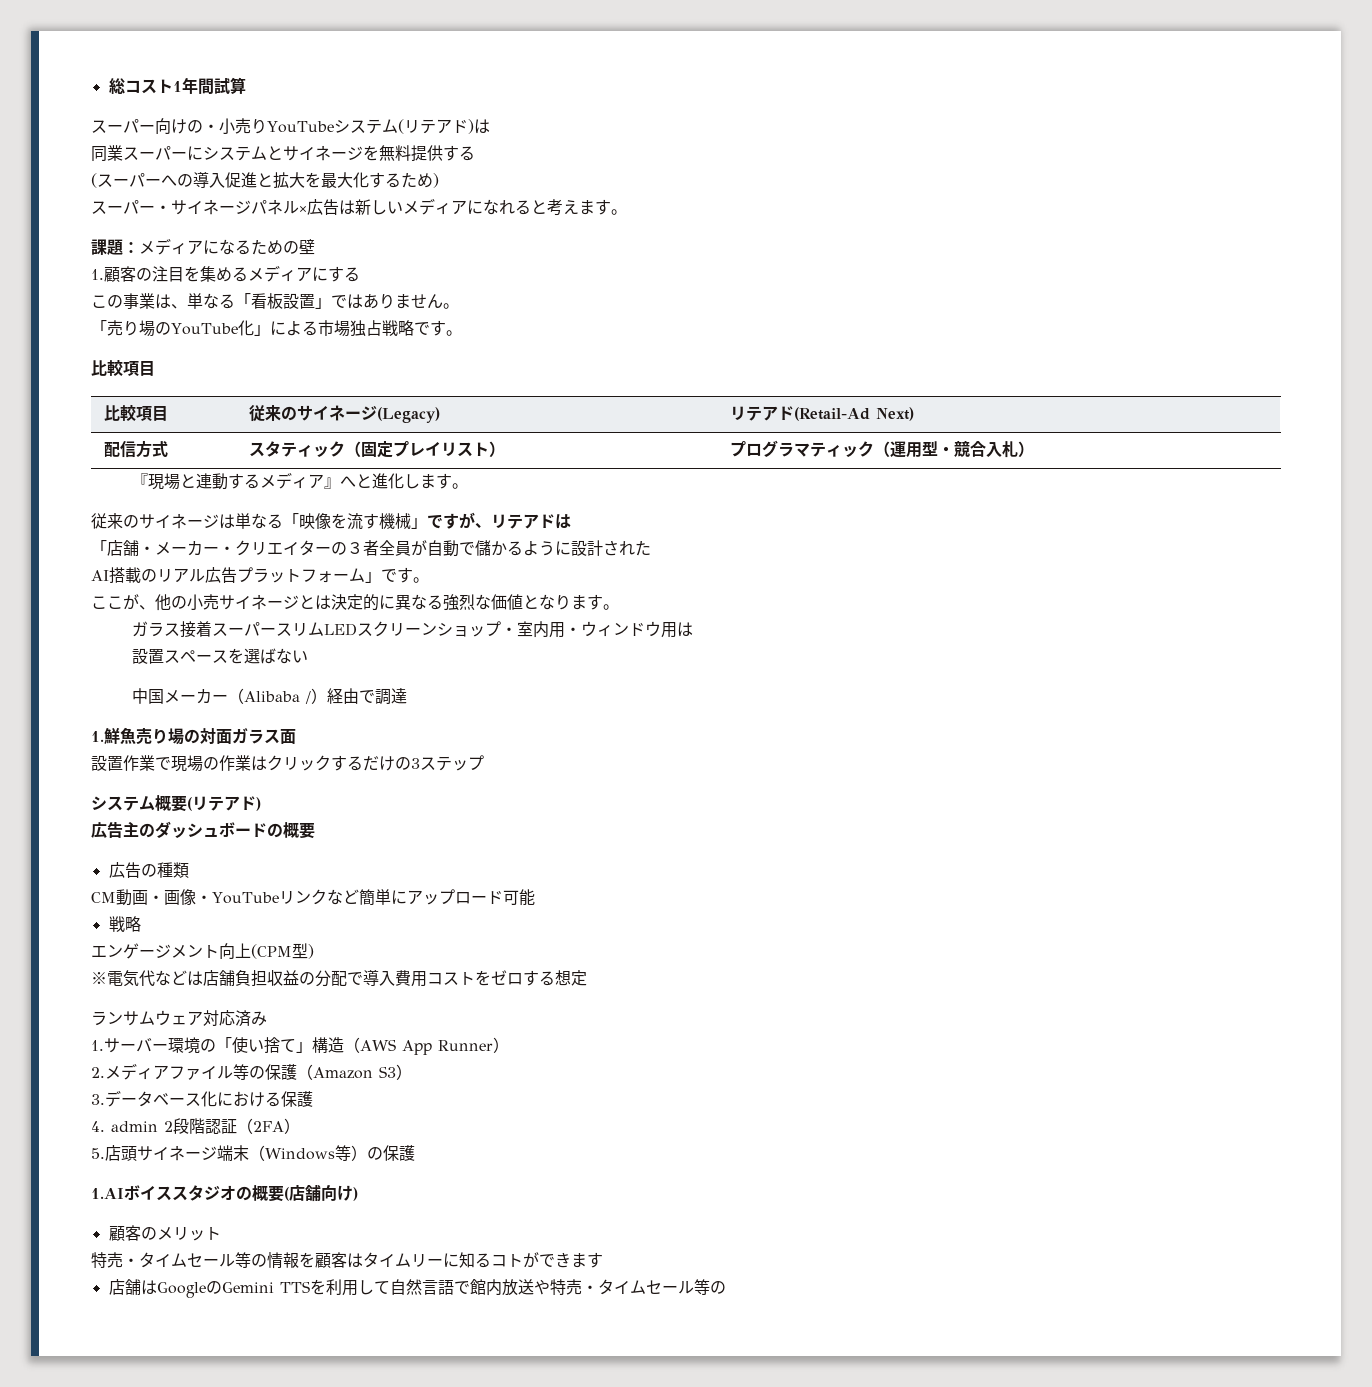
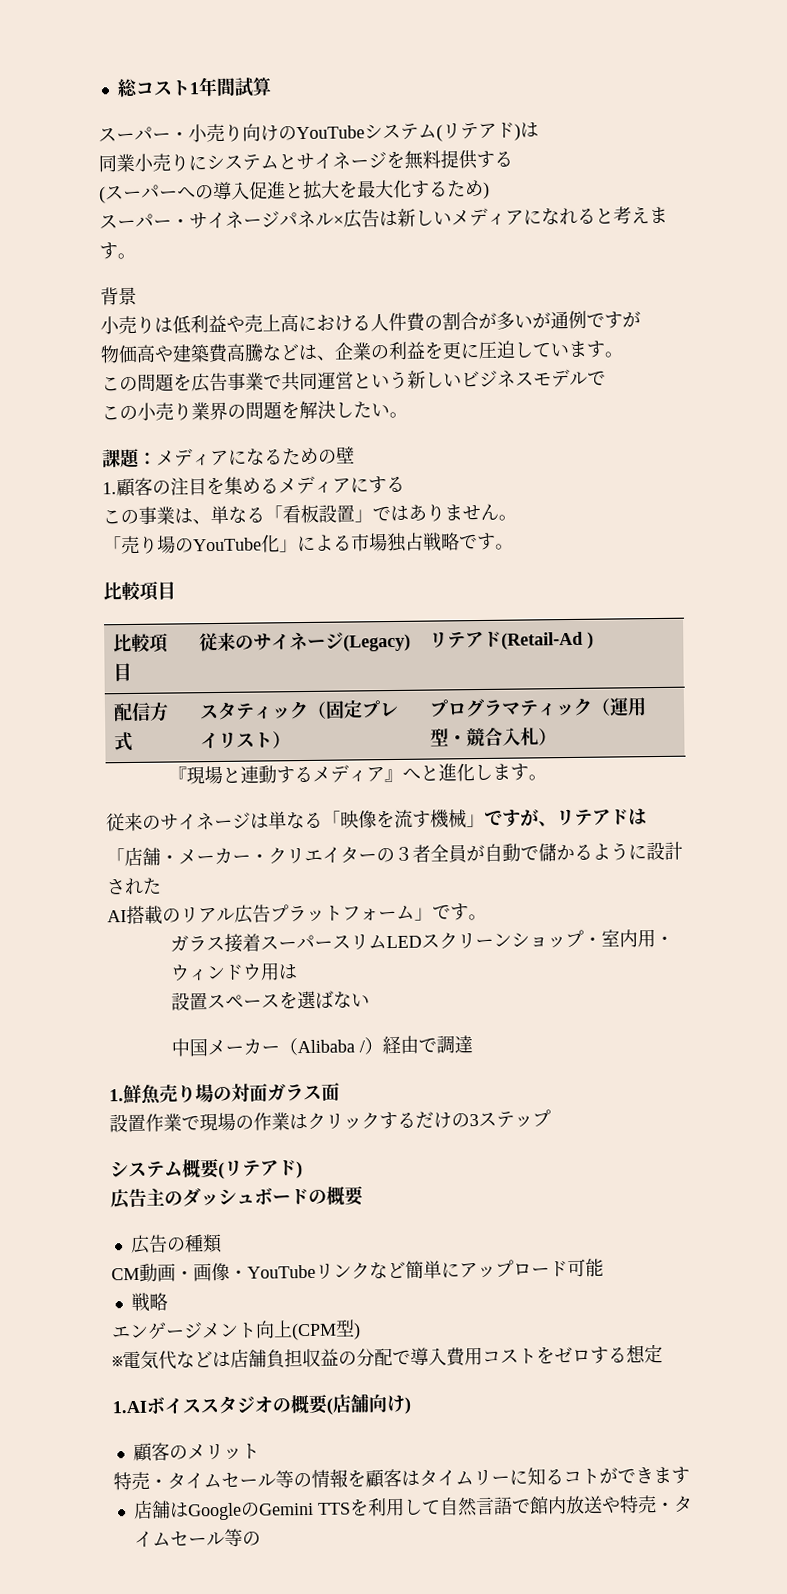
[155,118,203,134] 向けの -> (171, 136) none
(267, 126) none -> [242,123,297,142] 向けの
[123,146,187,160] スーパー -> [134,153,189,172] 小売り
(627, 212) none -> [100,286,137,306] [100,310,641,335] [100,340,624,364] [101,368,606,393] [101,400,408,421] // 背景 // 小売りは低利益や売上高における人件費の割合が多いが通例ですが // 物価高や建築費高騰などは、企業の利益を更に圧迫しています。 // この問題を広告事業で共同運営という新しいビジネスモデルで // この小売り業界の問題を解決したい。
[875,407,914,421] Next) -> [587,631,595,649] )
[91,594,619,611] // ここが、他の小売サイネージとは決定的に異なる強烈な価値となります。 -> (487, 917) none
[91,1010,267,1027] [91,1037,509,1055] [91,1063,412,1080] [91,1090,313,1107] [91,1118,300,1134] [91,1145,415,1161] // ランサムウェア対応済み // 1.サーバー環境の「使い捨て」構造（AWS App Runner） // 2.メディアファイル等の保護（Amazon S3） // 3.データベース化における保護 // 4. admin 2段階認証（2FA） // 5.店頭サイネージ端末（Windows等）の保護 -> (663, 1353) none

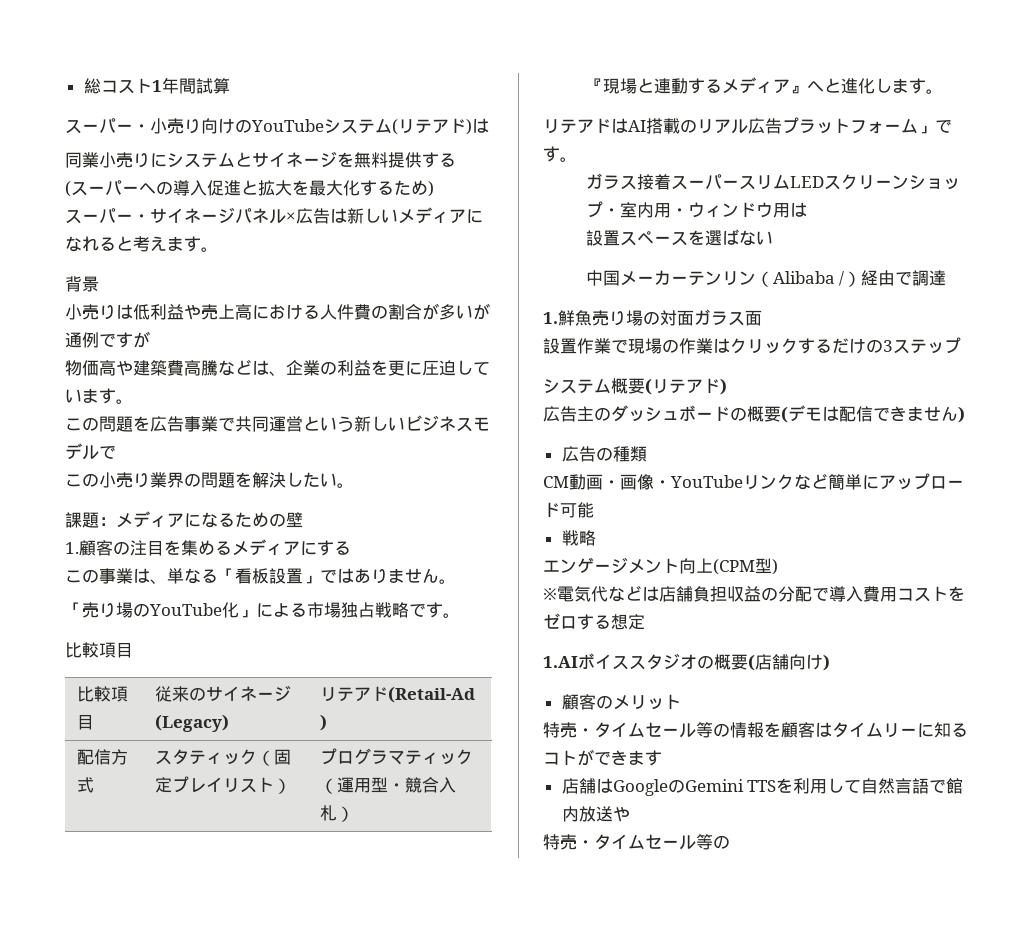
[106,808,647,832] [106,841,683,867] [106,877,162,896] 従来のサイネージは単なる「映像を流す機械」ですが、リテアドは // 「店舗・メーカー・クリエイターの３者全員が自動で儲かるように設計された // -> [543,118,628,134] リテアドは
(281, 1049) none -> [687,271,756,286] テンリン
(364, 1196) none -> [781,405,965,423] (デモは配信できません)
(621, 1505) none -> (630, 814) //

